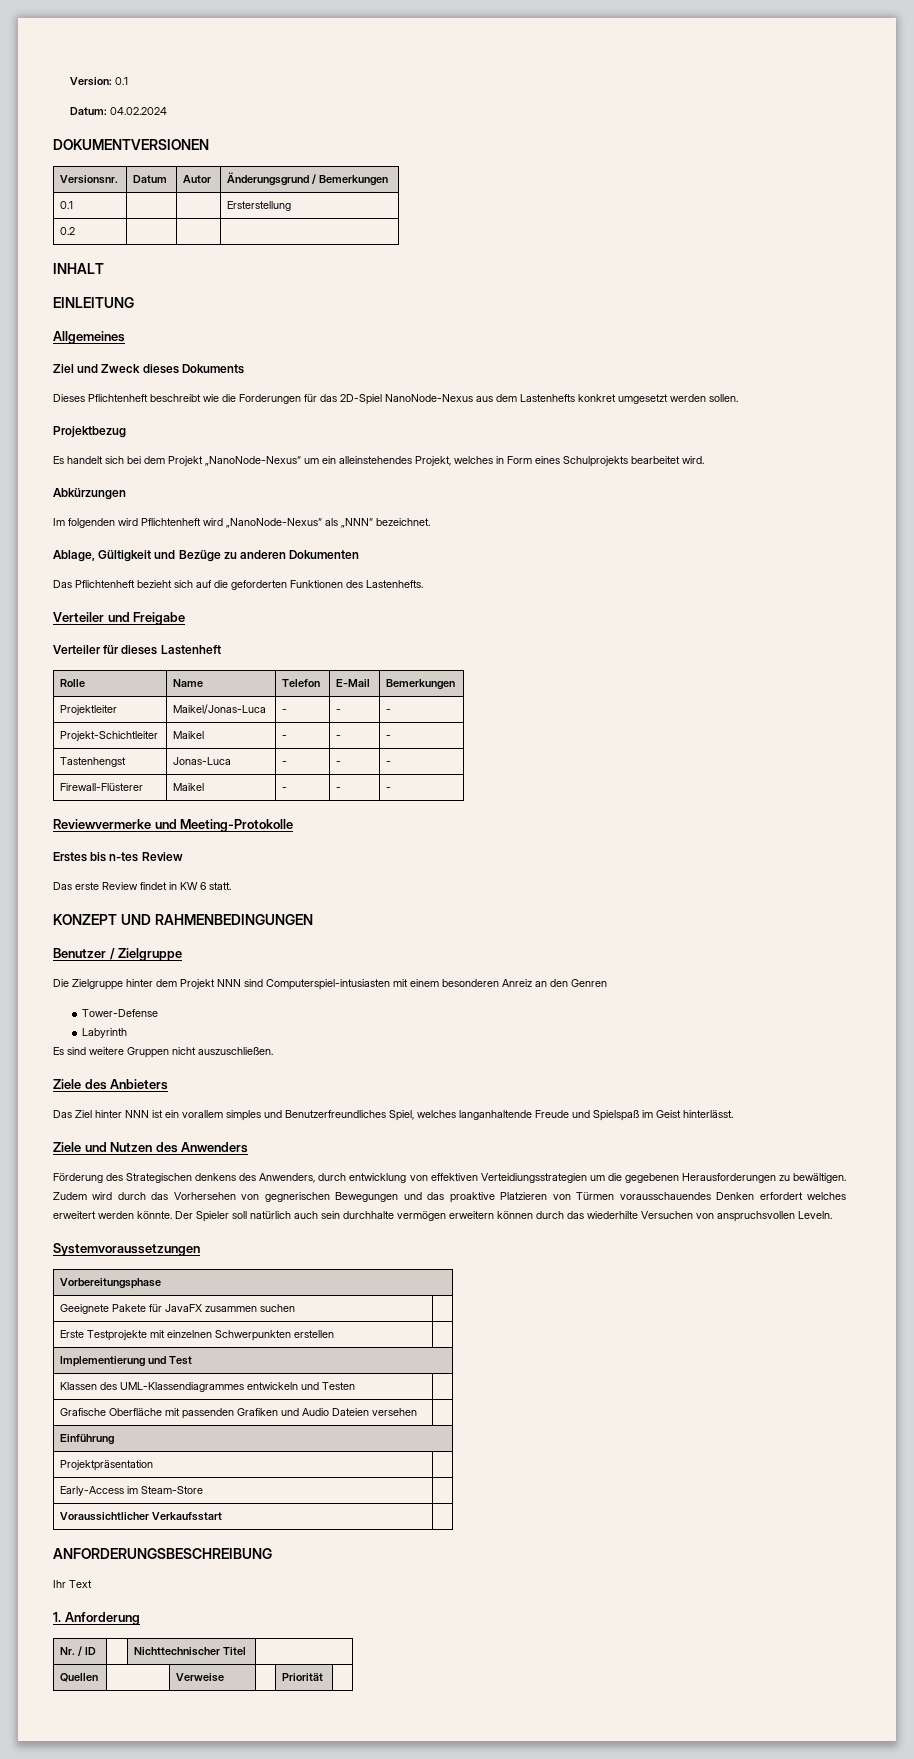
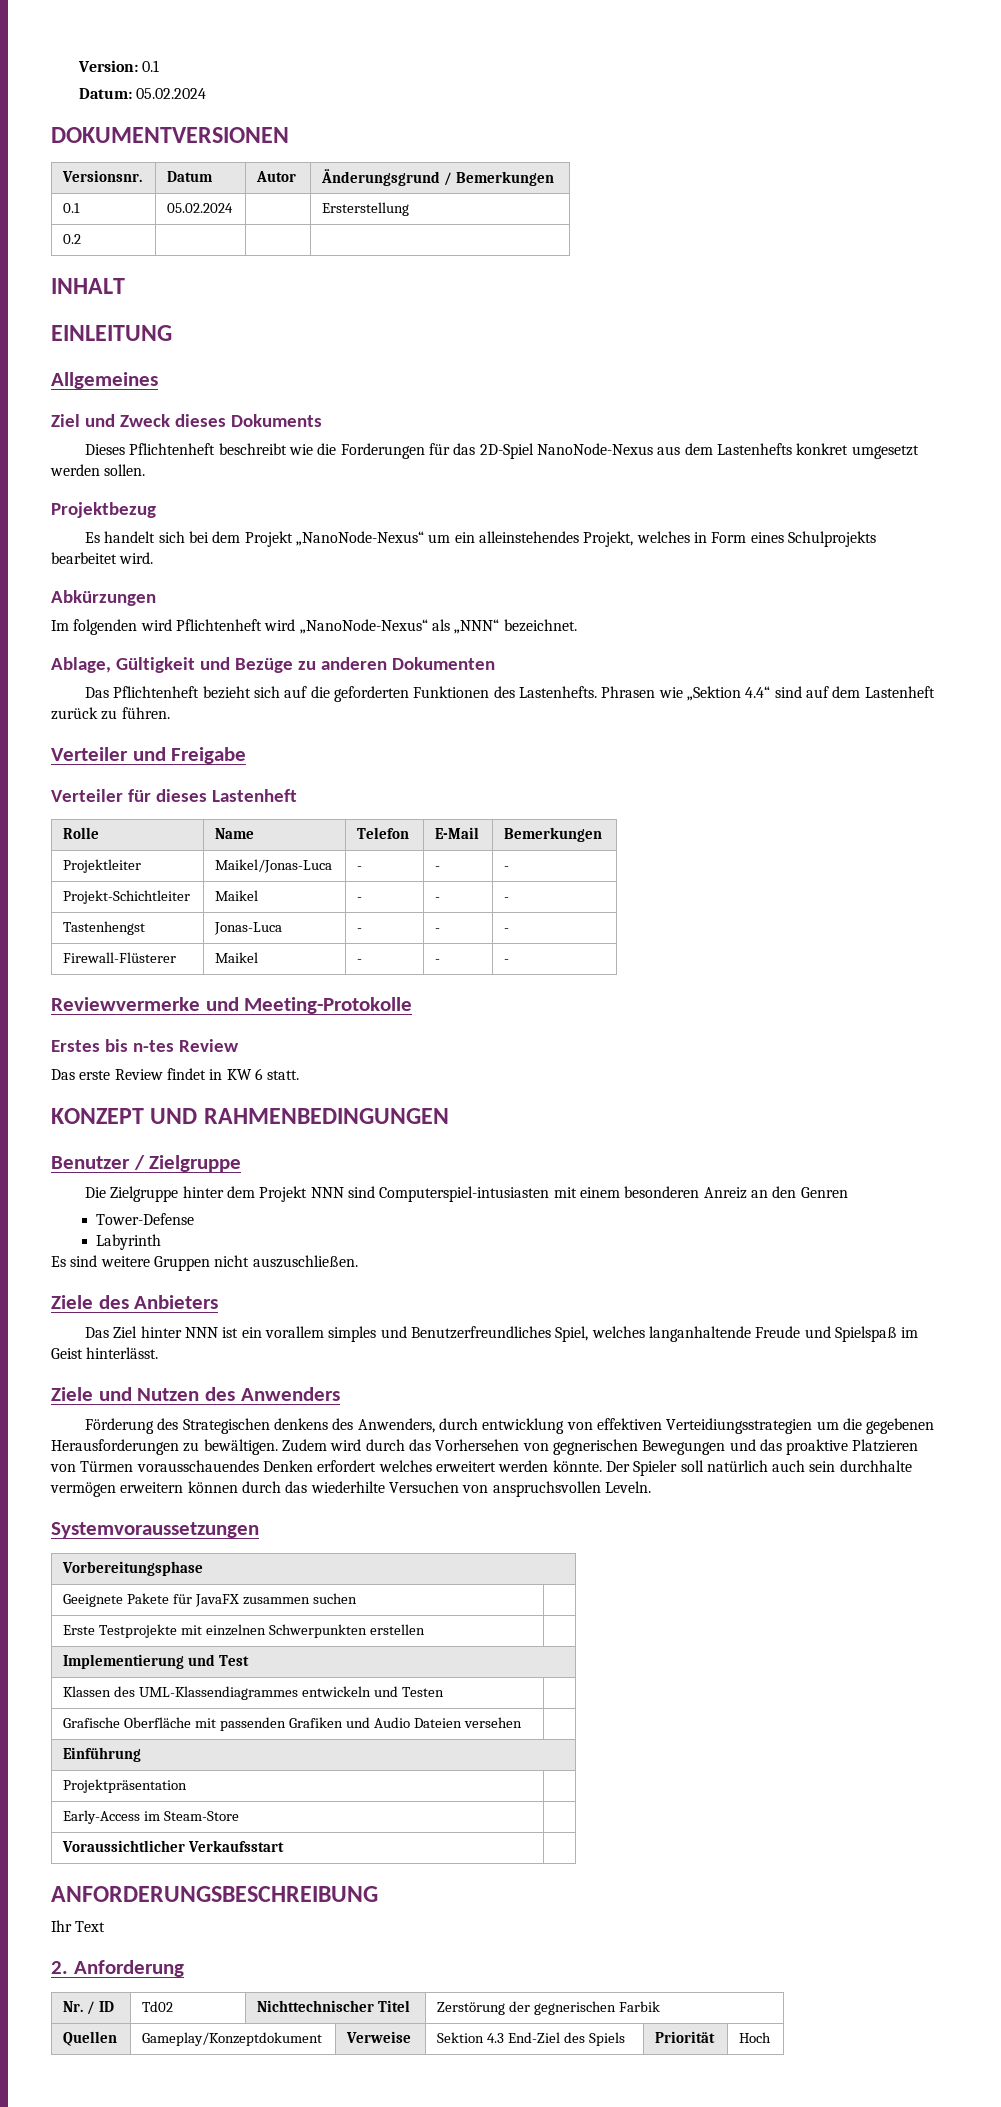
[109,107,167,115] 04.02.2024 -> [135,88,206,99] 05.02.2024
(74, 205) none -> [167,203,234,213] 05.02.2024
(423, 584) none -> [601,686,935,701] [51,707,170,720] Phrasen wie „Sektion 4.4“ sind auf dem Lastenheft zurück zu führen.
[53,1612,61,1622] 1. -> [51,1961,68,1974] 2.
(97, 1651) none -> [142,2001,174,2012] Td02
(247, 1651) none -> [437,2001,660,2015] Zerstörung der gegnerischen Farbik
(99, 1677) none -> [142,2032,323,2046] Gameplay/Konzeptdokument
(225, 1677) none -> [437,2032,625,2046] Sektion 4.3 End-Ziel des Spiels
(324, 1677) none -> [739,2032,772,2043] Hoch

